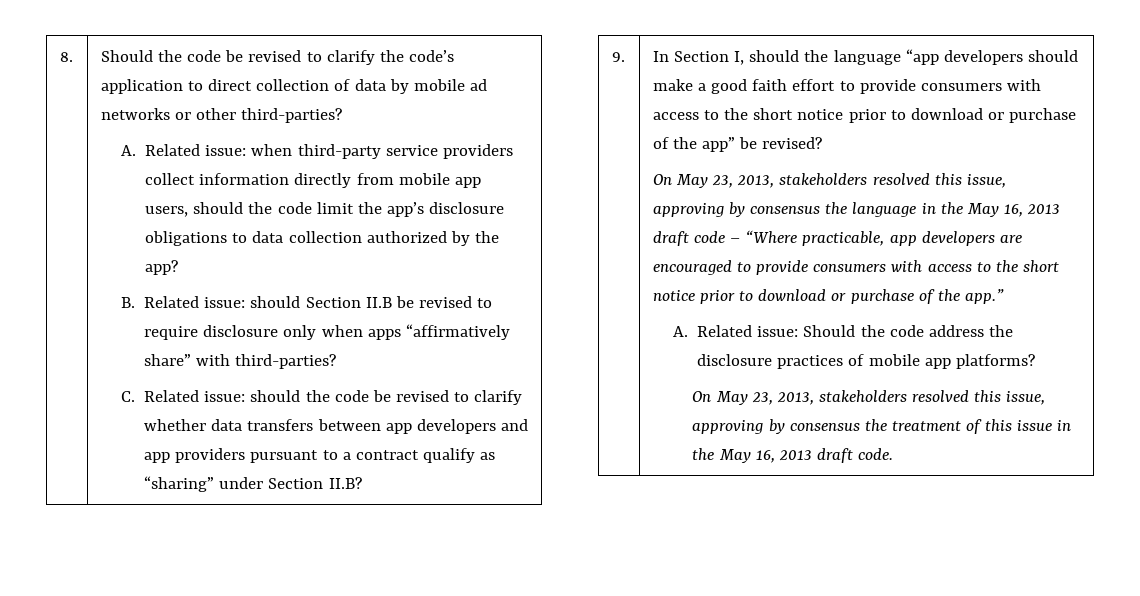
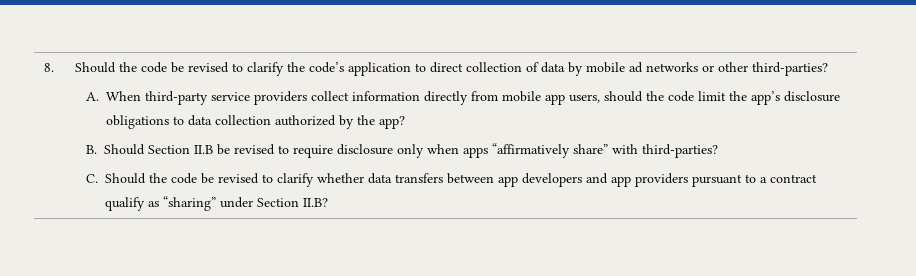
[145,144,293,156] Related issue: when -> [105,91,141,101] When
[144,296,301,308] Related issue: should -> [103,144,145,155] Should
[144,390,301,402] Related issue: should -> [104,173,146,184] Should
[611,52,625,62] [652,49,1078,65] [652,79,1041,94] [652,108,1077,123] [652,137,823,152] [652,173,1006,188] [652,202,1061,217] [652,230,1022,246] [652,260,1059,275] [652,289,1004,304] [672,325,1013,337] [697,354,1035,369] [692,390,1046,405] [692,419,1072,434] [692,448,894,463] // 9. | In Section I, should the language “app developers should make a good faith effort to provide consumers with access to the short notice prior to download or purchase of the app” be revised? // On May 23, 2013, stakeholders resolved this issue, approving by consensus the language in the May 16, 2013 draft code – “Where practicable, app developers are encouraged to provide consumers with access to the short notice prior to download or purchase of the app.” // A. Related issue: Should the code address the disclosure practices of mobile app platforms? // On May 23, 2013, stakeholders resolved this issue, approving by consensus the treatment of this issue in the May 16, 2013 draft code. -> (328, 202) none

